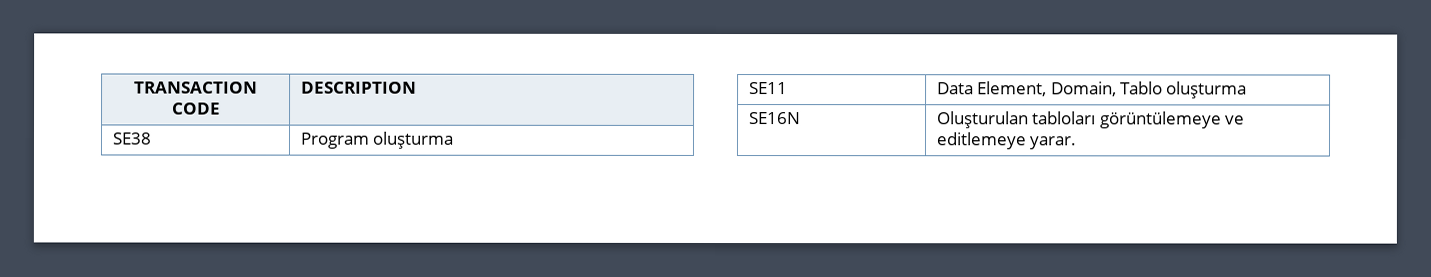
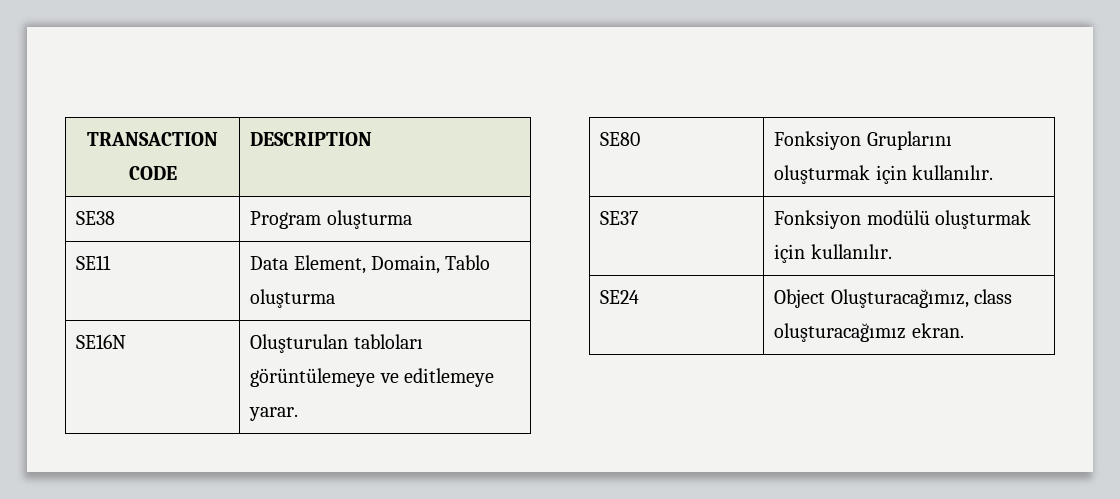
(1078, 143) none -> [600,132,641,146] [774,131,952,150] [774,165,993,184] [600,211,639,225] [774,210,1031,229] [774,244,892,263] [600,290,640,304] [774,289,1012,308] [774,323,964,342] // SE80 | Fonksiyon Gruplarını oluşturmak için kullanılır. // SE37 | Fonksiyon modülü oluşturmak için kullanılır. // SE24 | Object Oluşturacağımız, class oluşturacağımız ekran.

